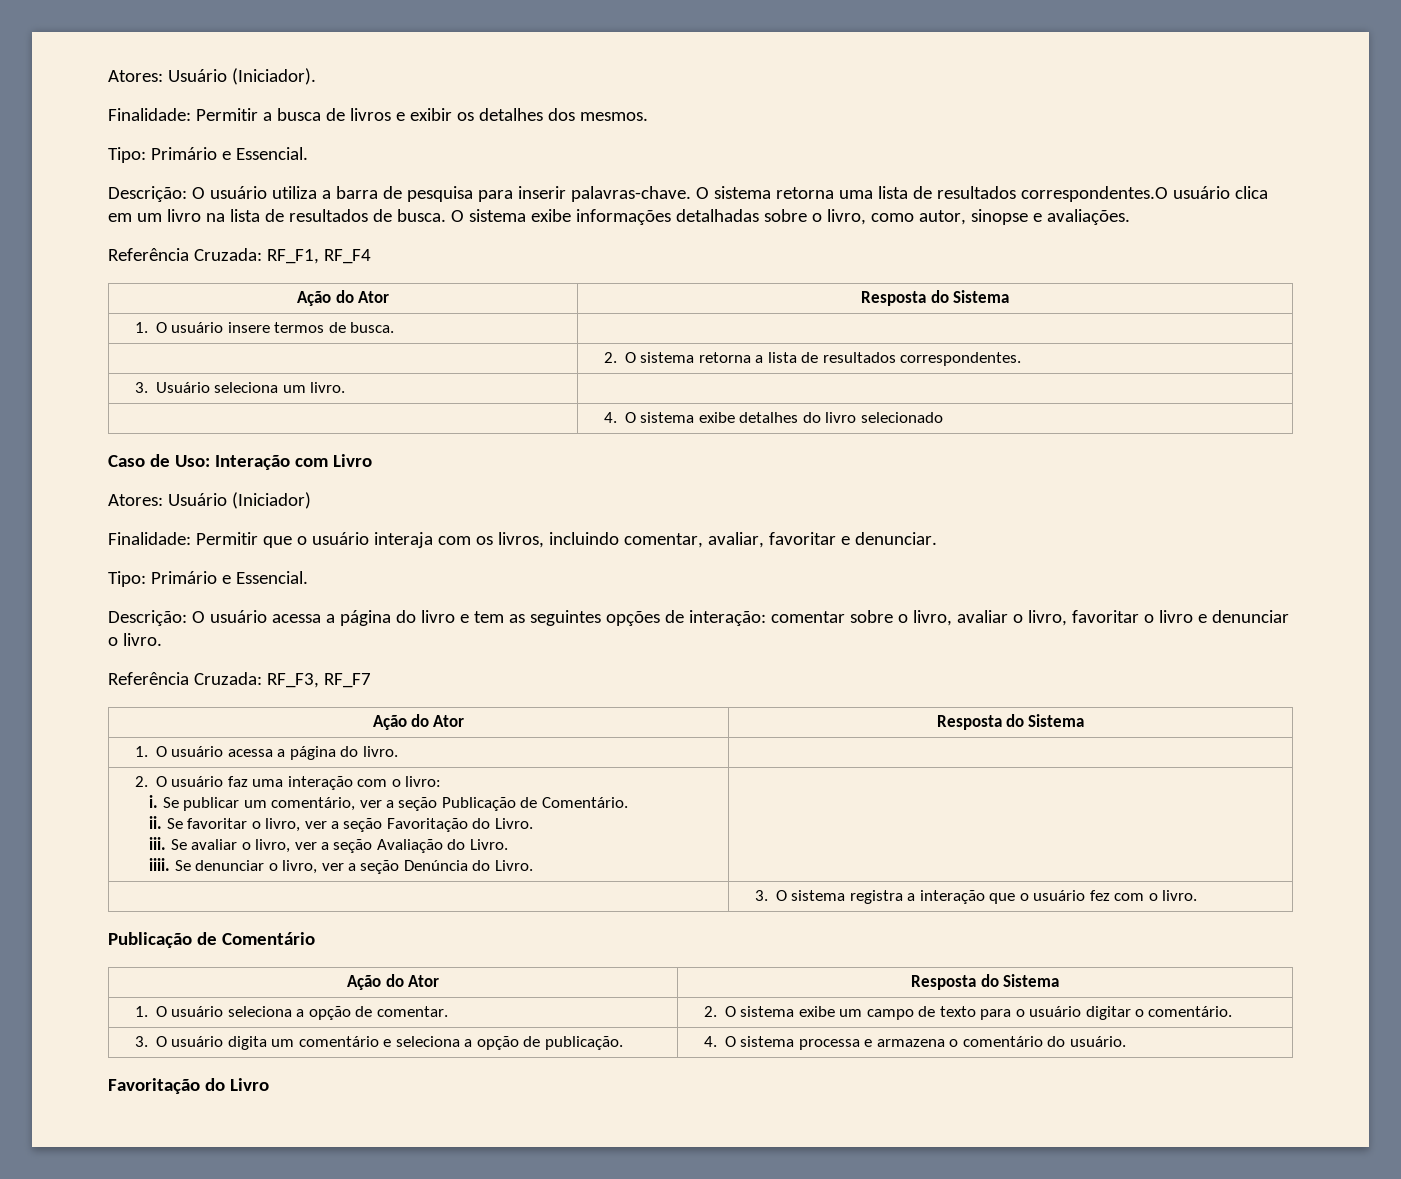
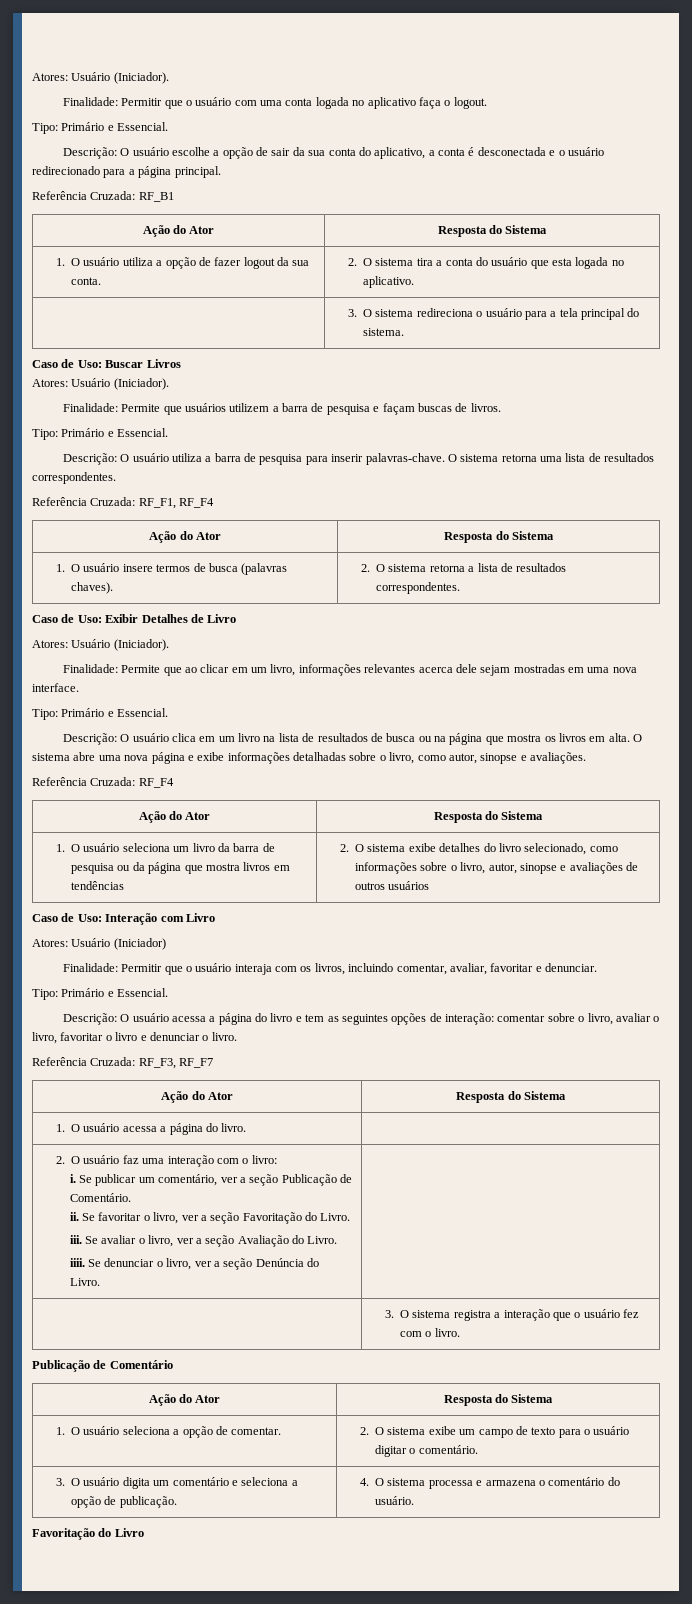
[262,108,648,121] a busca de livros e exibir os detalhes dos mesmos. -> [164,97,487,109] [32,122,169,134] [62,147,604,159] [32,166,221,178] [32,191,174,202] [142,225,215,237] [437,225,548,237] [55,257,310,269] [71,277,102,285] [347,257,624,269] [363,276,415,288] [347,308,640,320] [363,328,405,336] [32,359,181,368] [32,378,169,390] [62,403,501,415] que o usuário com uma conta logada no aplicativo faça o logout. // Tipo: Primário e Essencial. // Descrição: O usuário escolhe a opção de sair da sua conta do aplicativo, a conta é desconectada e o usuário redirecionado para a página principal. // Referência Cruzada: RF_B1 // Ação do Ator | Resposta do Sistema // 1. O usuário utiliza a opção de fazer logout da sua conta. | 2. O sistema tira a conta do usuário que esta logada no aplicativo. // | 3. O sistema redireciona o usuário para a tela principal do sistema. // Caso de Uso: Buscar Livros // Atores: Usuário (Iniciador). // Finalidade: Permite que usuários utilizem a barra de pesquisa e façam buscas de livros.
[1020,186,1268,202] [108,209,1130,225] correspondentes.O usuário clica em um livro na lista de resultados de busca. O sistema exibe informações detalhadas sobre o livro, como autor, sinopse e avaliações. -> [32,472,116,484] correspondentes.
[350,322,395,333] busca. | // -> [208,563,288,575] [71,582,114,594] busca (palavras chaves).
[134,382,346,393] [603,412,617,423] // 3. Usuário seleciona um livro. | // | 4. -> [32,614,237,623] [32,639,169,651] [62,664,637,676] [32,683,79,692] [32,708,169,720] [62,733,643,745] [32,752,586,764] [32,777,174,788] [138,811,211,823] [433,811,544,823] [55,843,275,852] [71,862,290,874] [71,881,125,890] [339,844,349,852] // Caso de Uso: Exibir Detalhes de Livro // Atores: Usuário (Iniciador). // Finalidade: Permite que ao clicar em um livro, informações relevantes acerca dele sejam mostradas em uma nova interface. // Tipo: Primário e Essencial. // Descrição: O usuário clica em um livro na lista de resultados de busca ou na página que mostra os livros em alta. O sistema abre uma nova página e exibe informações detalhadas sobre o livro, como autor, sinopse e avaliações. // Referência Cruzada: RF_F4 // Ação do Ator | Resposta do Sistema // 1. O usuário seleciona um livro da barra de pesquisa ou da página que mostra livros em tendências | 2.
[860,412,943,423] selecionado -> [524,843,618,855] [355,862,639,874] [355,881,430,890] selecionado, como informações sobre o livro, autor, sinopse e avaliações de outros usuários

